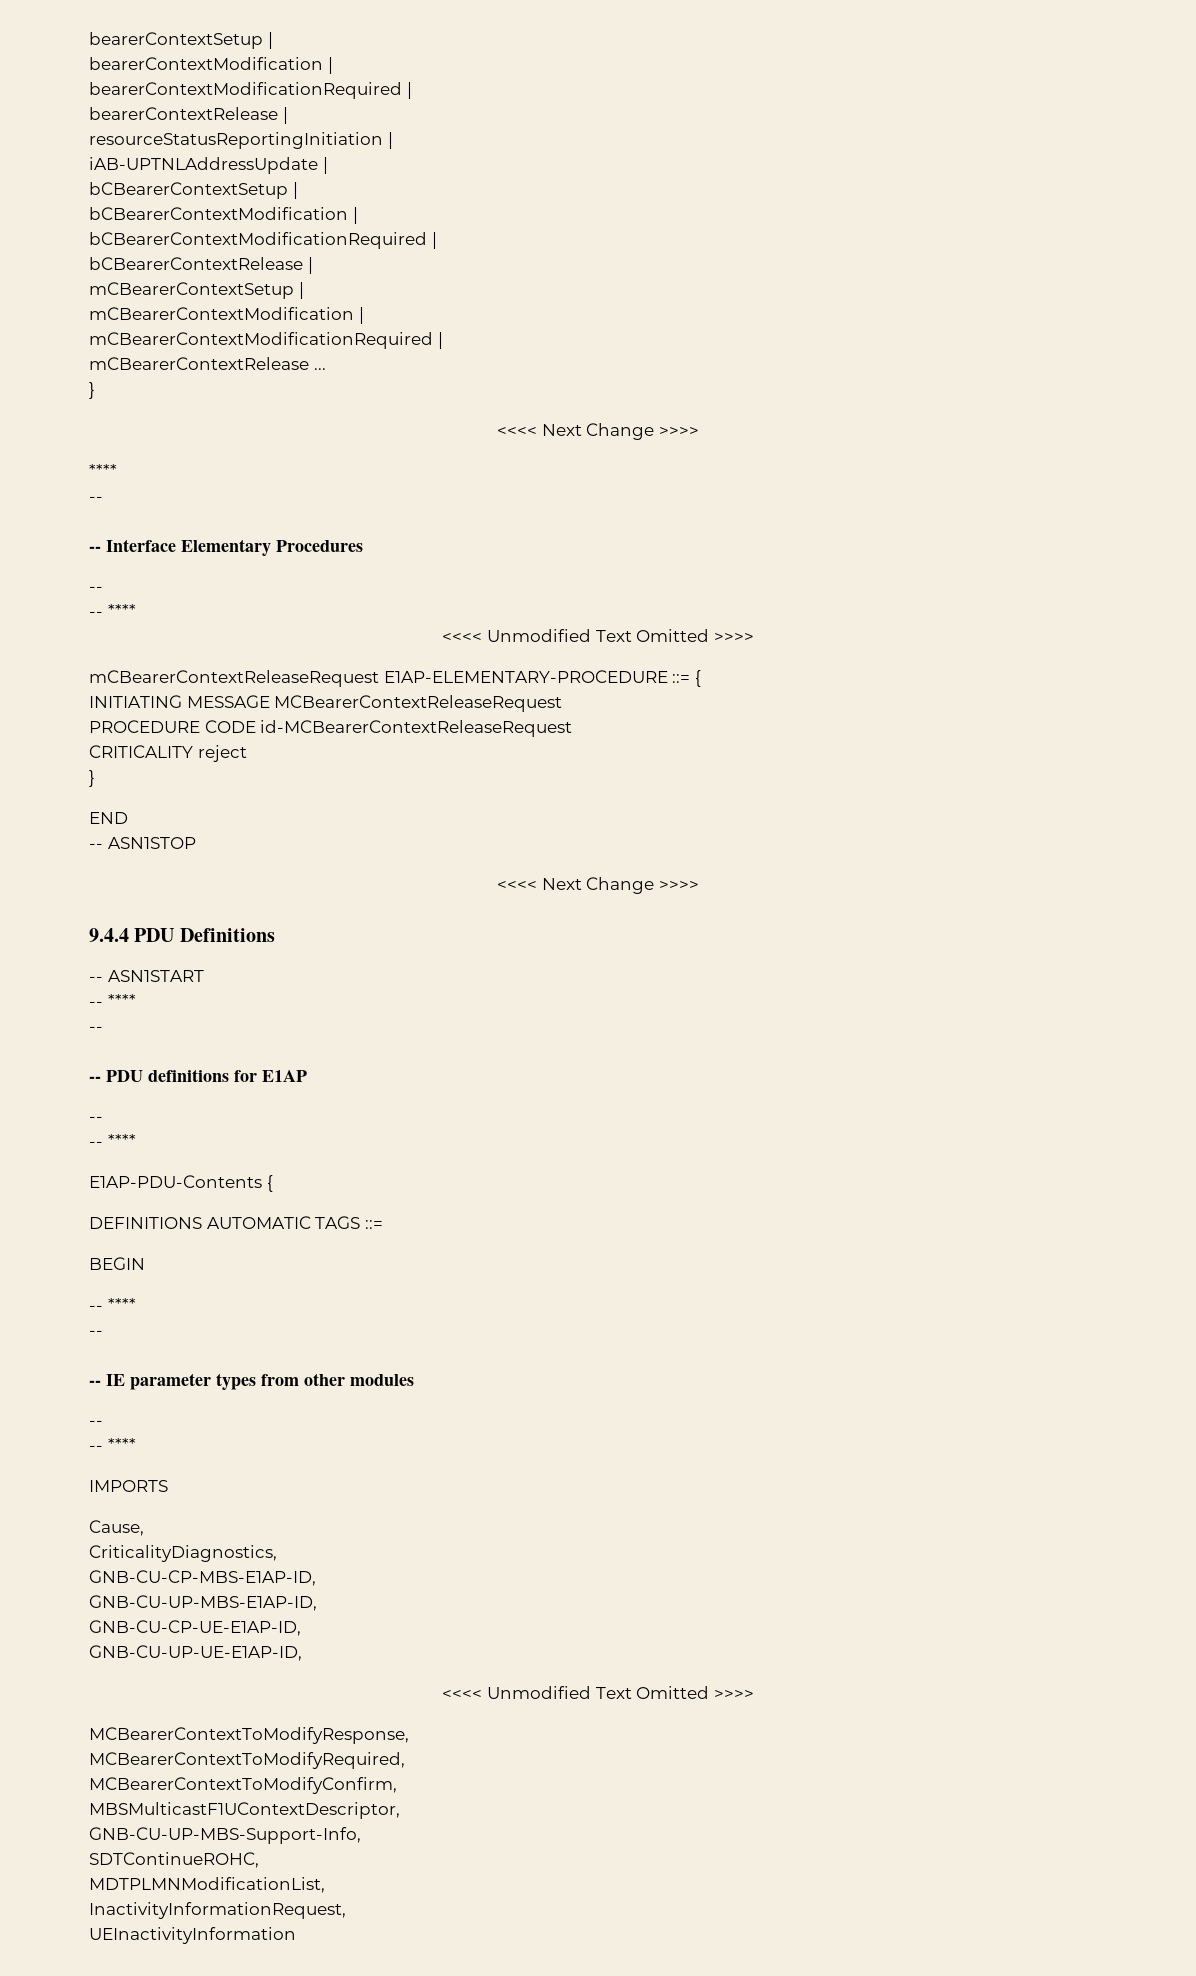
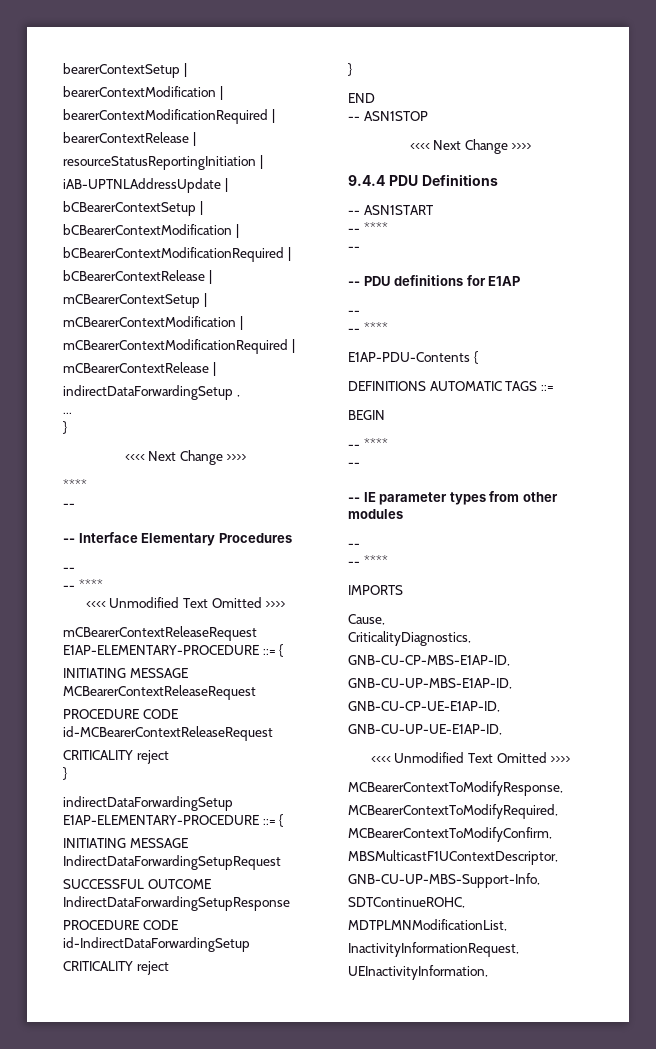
(309, 363) none -> [212,362,216,376] [63,385,240,400] | // indirectDataForwardingSetup , //
(95, 778) none -> [63,796,233,811] [63,814,284,827] [63,838,188,848] [63,855,281,870] [63,879,211,889] [63,896,290,911] [63,920,178,930] [63,937,250,952] [63,961,169,975] [348,63,352,76] // indirectDataForwardingSetup E1AP-ELEMENTARY-PROCEDURE ::= { // INITIATING MESSAGE IndirectDataForwardingSetupRequest // SUCCESSFUL OUTCOME IndirectDataForwardingSetupResponse // PROCEDURE CODE id-IndirectDataForwardingSetup // CRITICALITY reject // }
[89,1927,296,1944] UEInactivityInformation -> [348,965,488,980] UEInactivityInformation,

